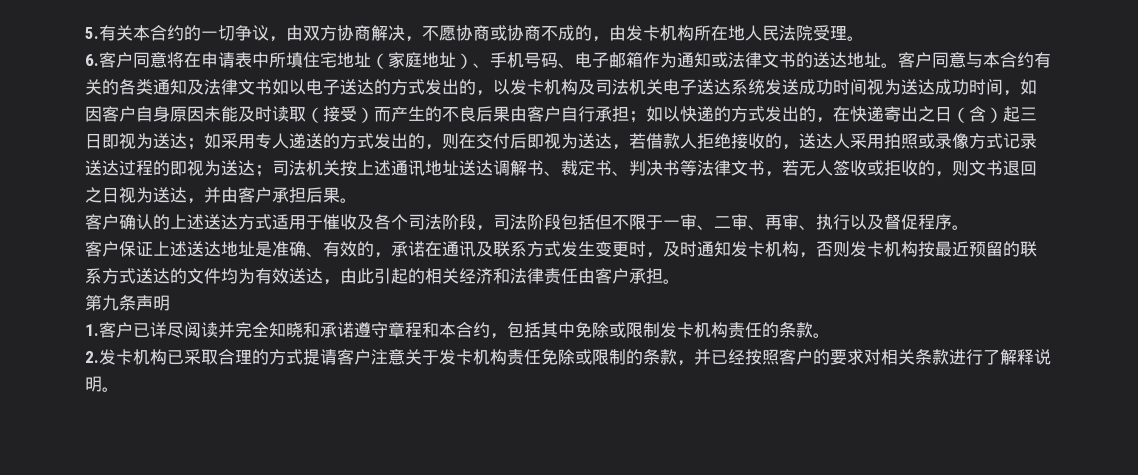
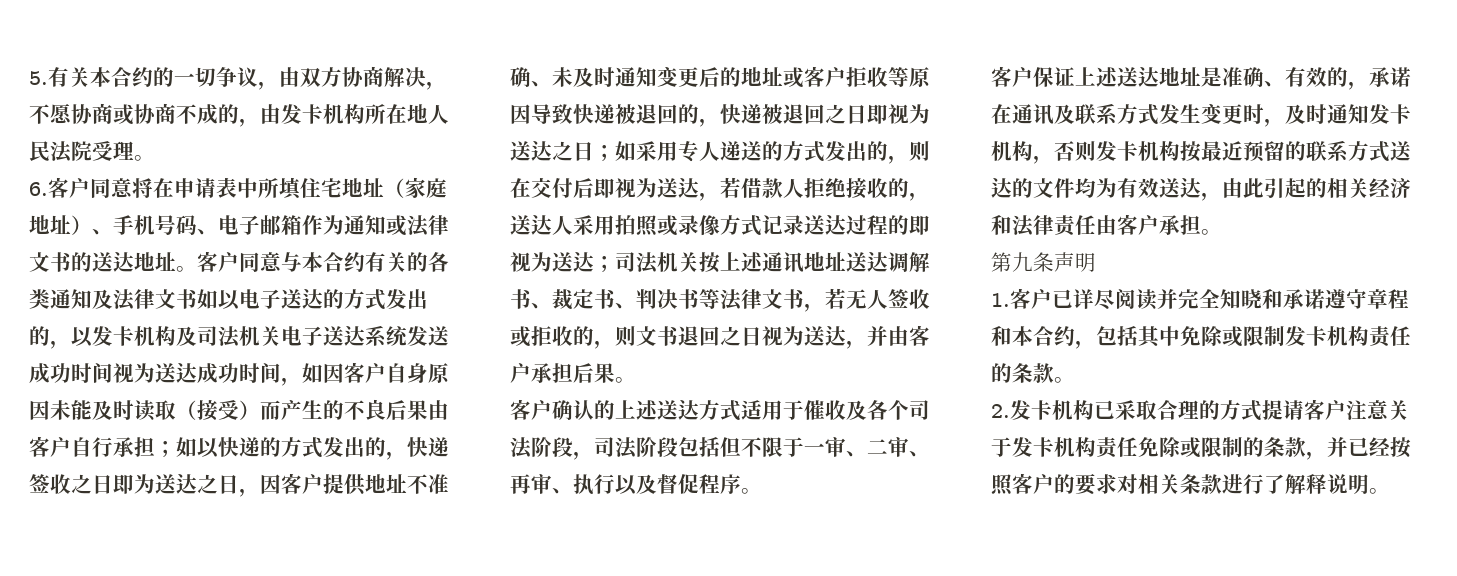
[833,106,1037,123] 在快递寄出之日（含）起三 -> [407,437,449,457] [29,473,449,497] [510,66,931,88] [510,104,846,127] 快递签收之日即为送达之日，因客户提供地址不准确、未及时通知变更后的地址或客户拒收等原因导致快递被退回的，快递被退回之
(187, 141) none -> [552,141,594,161] 之日

